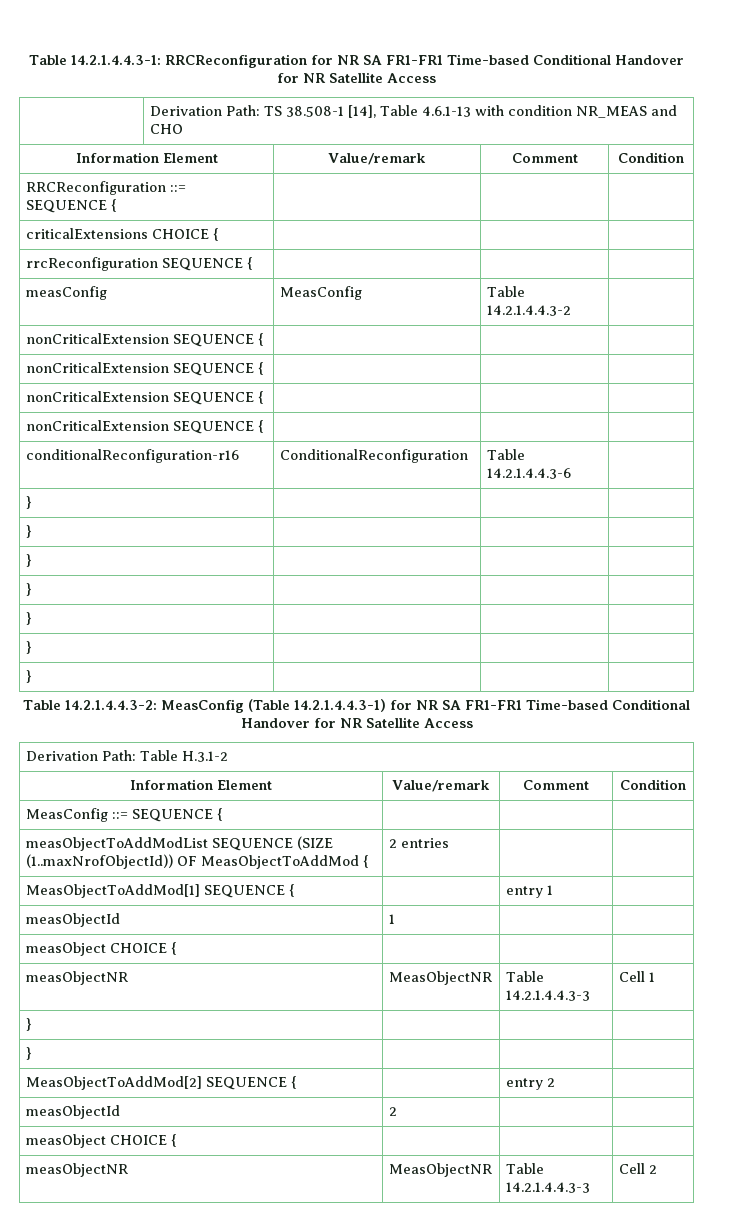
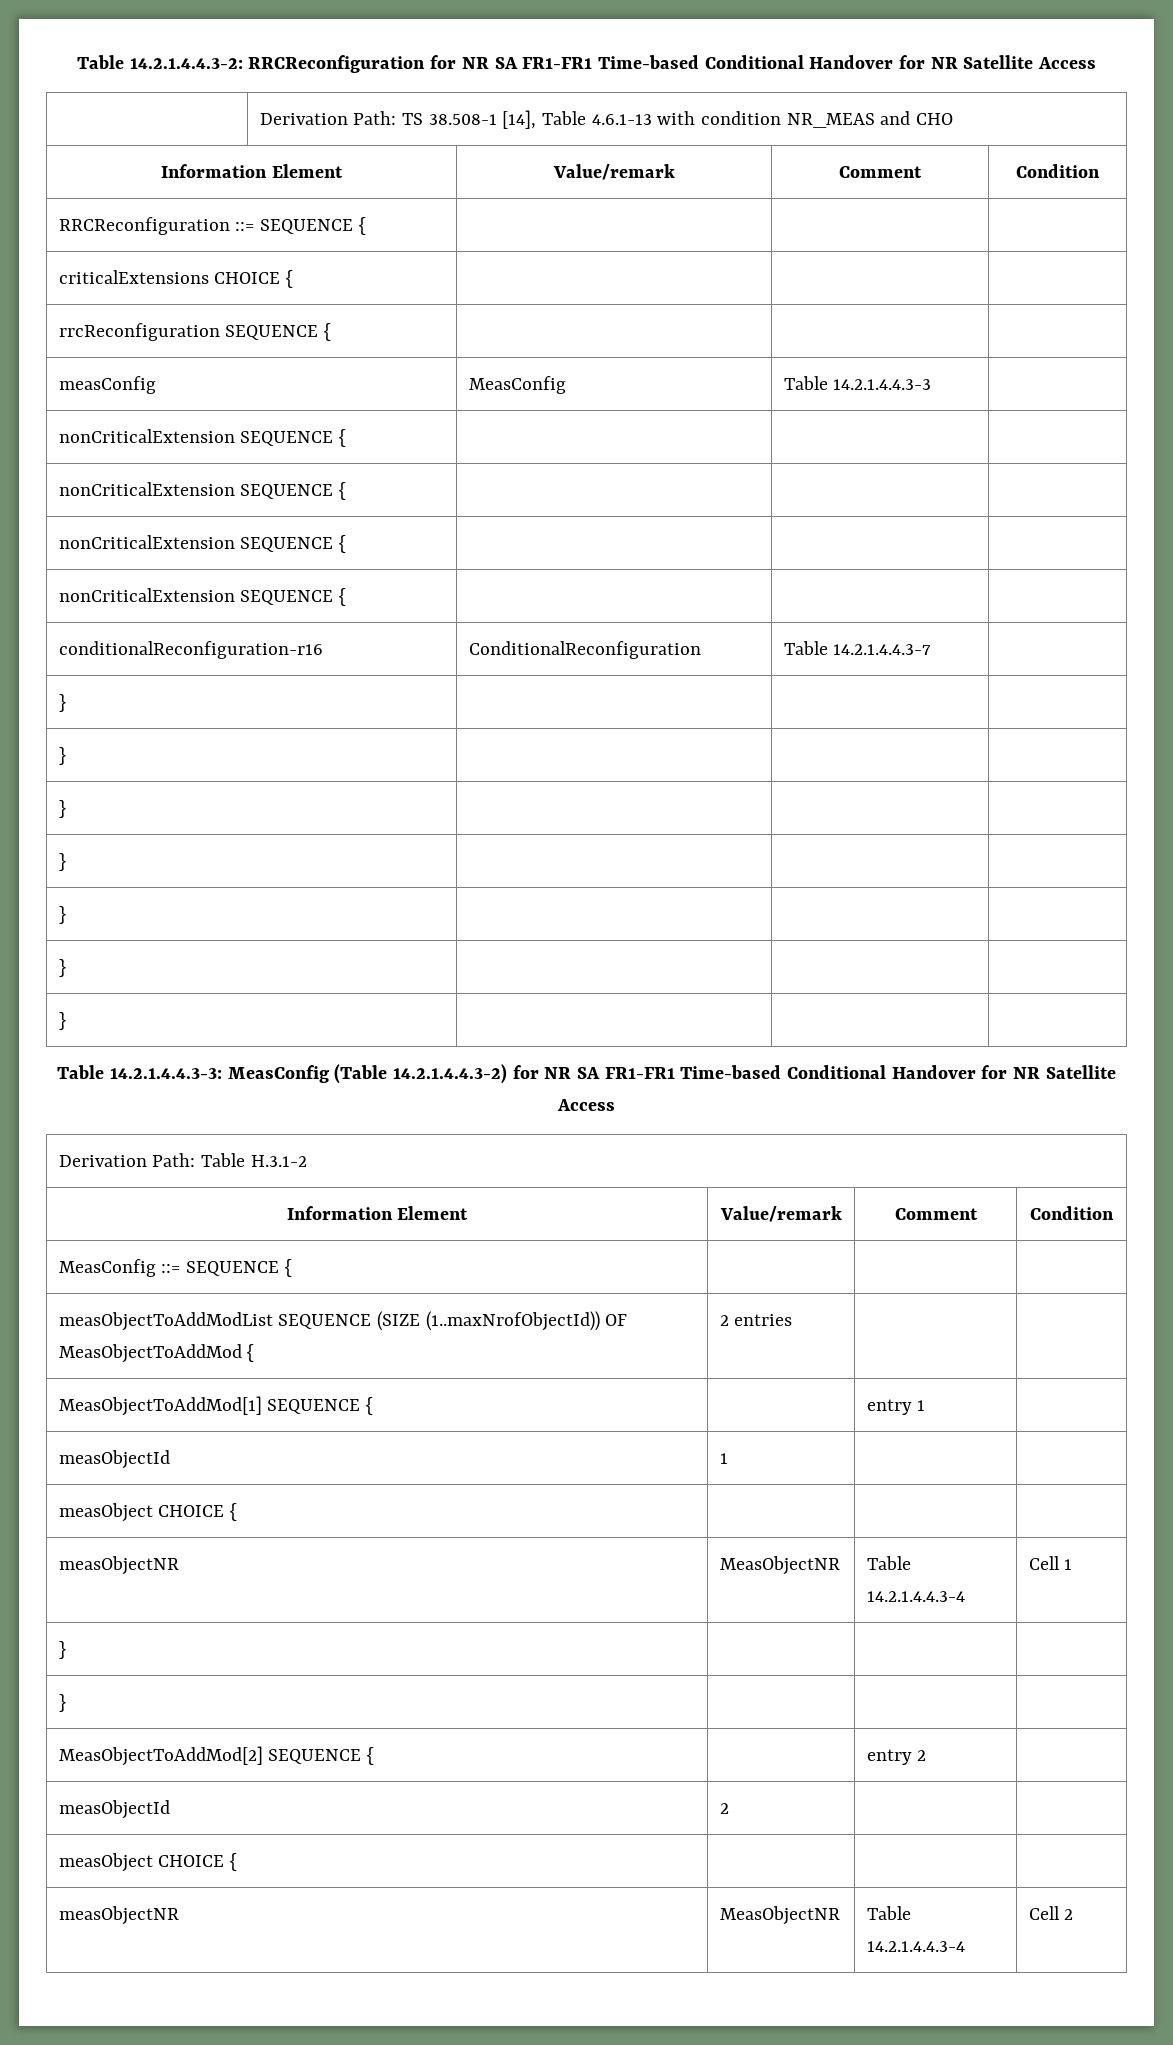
[29,55,161,65] Table 14.2.1.4.4.3-1: -> [77,55,243,69] Table 14.2.1.4.4.3-2:
[486,305,571,316] 14.2.1.4.4.3-2 -> [833,379,932,390] 14.2.1.4.4.3-3
[486,468,571,479] 14.2.1.4.4.3-6 -> [833,644,932,655] 14.2.1.4.4.3-7
[64,700,157,710] 14.2.1.4.4.3-2: -> [109,1068,222,1079] 14.2.1.4.4.3-3:
[294,699,387,712] 14.2.1.4.4.3-1) -> [392,1064,507,1084] 14.2.1.4.4.3-2)
[505,990,590,1001] 14.2.1.4.4.3-3 -> [866,1591,965,1602] 14.2.1.4.4.3-4
[505,1182,590,1193] 14.2.1.4.4.3-3 -> [866,1941,965,1952] 14.2.1.4.4.3-4

